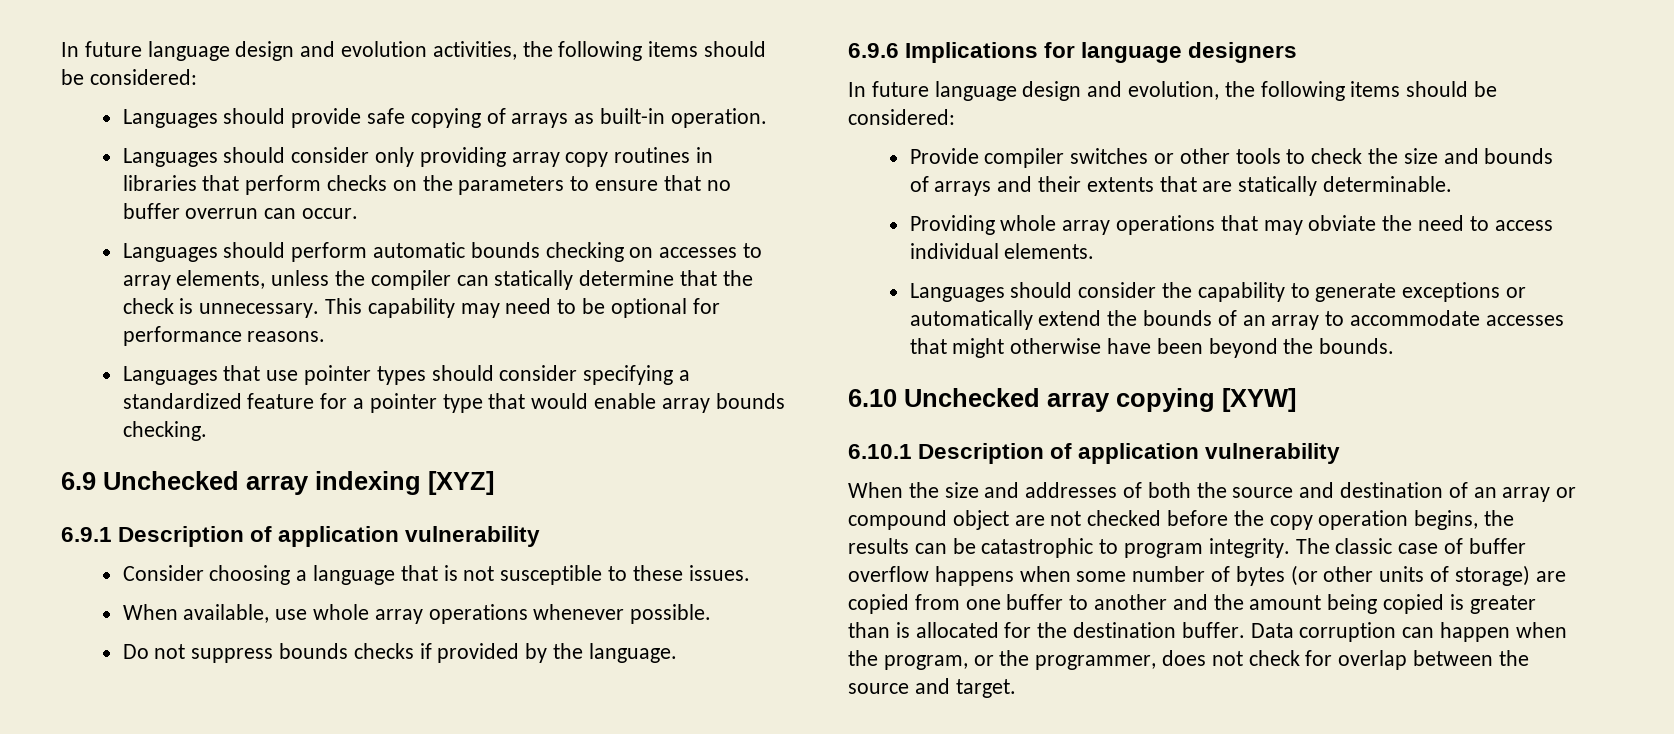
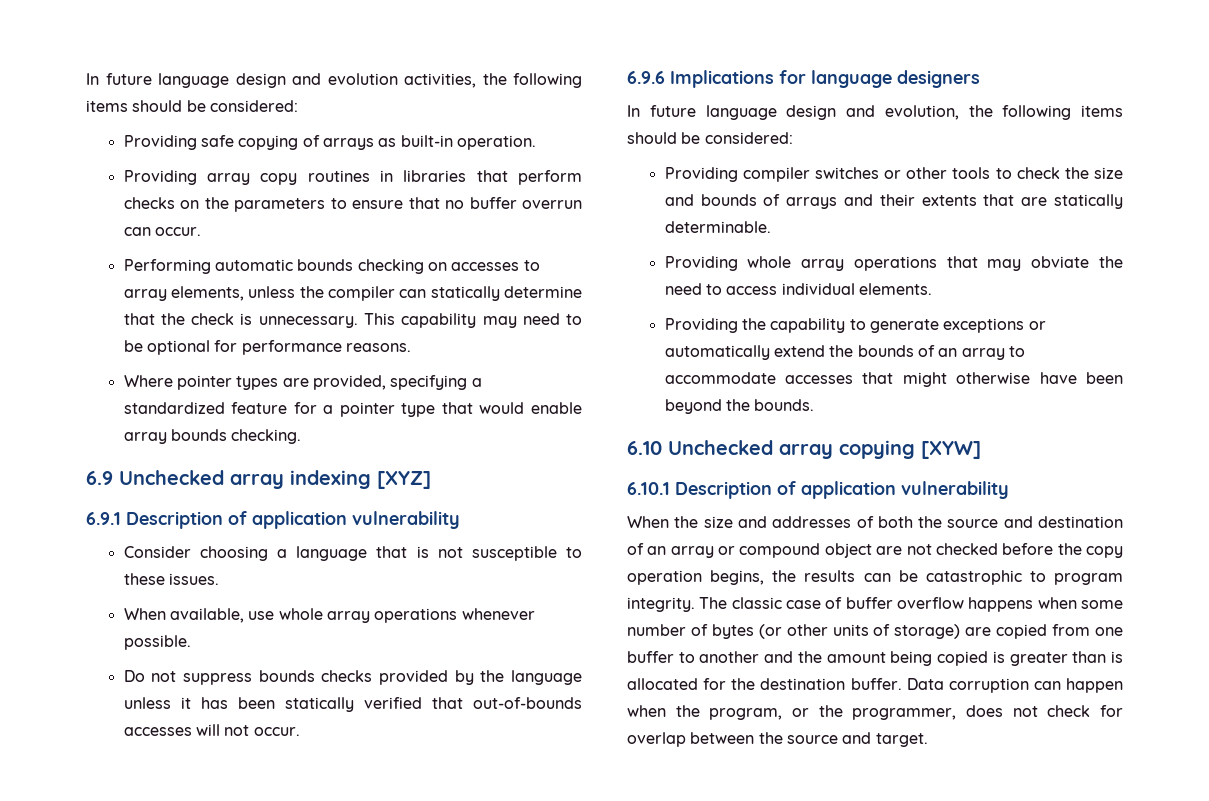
[122,108,362,128] Languages should provide -> [123,135,197,150] Providing
[122,147,506,167] Languages should consider only providing -> [123,170,197,185] Providing
[122,242,368,262] Languages should perform -> [123,259,211,274] Performing
[122,365,578,385] Languages that use pointer types should consider -> [123,375,386,390] Where pointer types are provided,
[419,643,432,659] if -> (373, 676) none
[588,643,677,663] language. -> [511,670,582,685] [123,697,582,712] [123,724,300,736] language unless it has been statically verified that out-of-bounds accesses will not occur.
[909,148,979,164] Provide -> [664,167,738,182] Providing
[909,282,1157,302] Languages should consider -> [664,318,738,333] Providing

